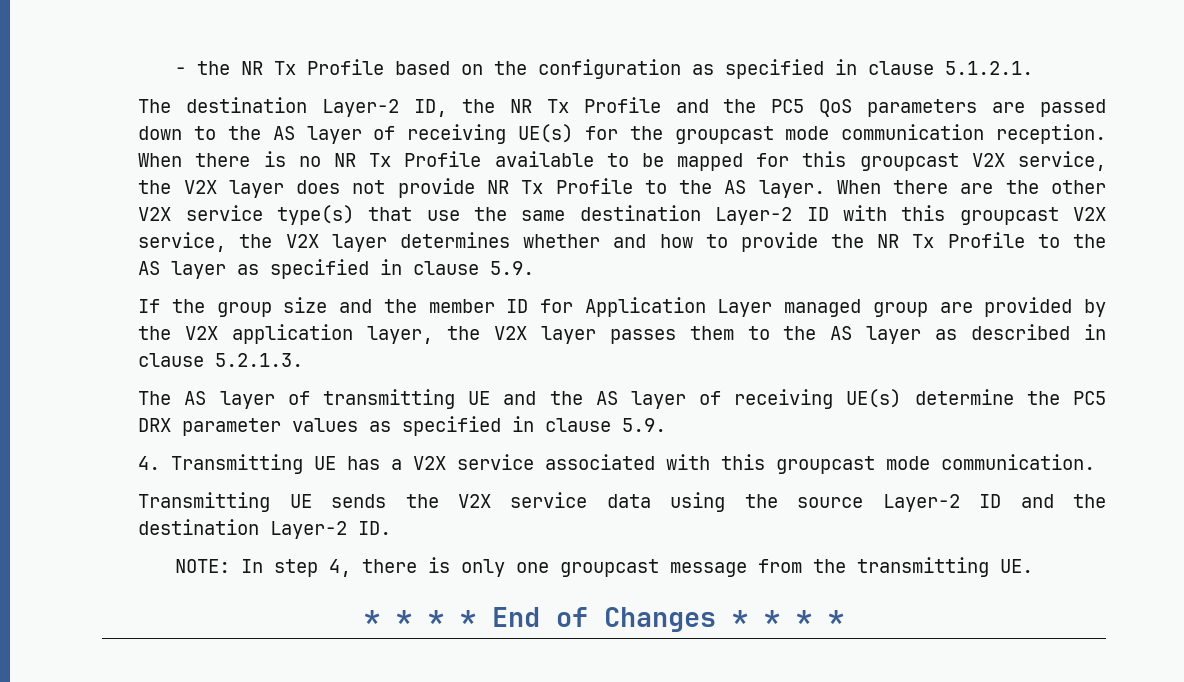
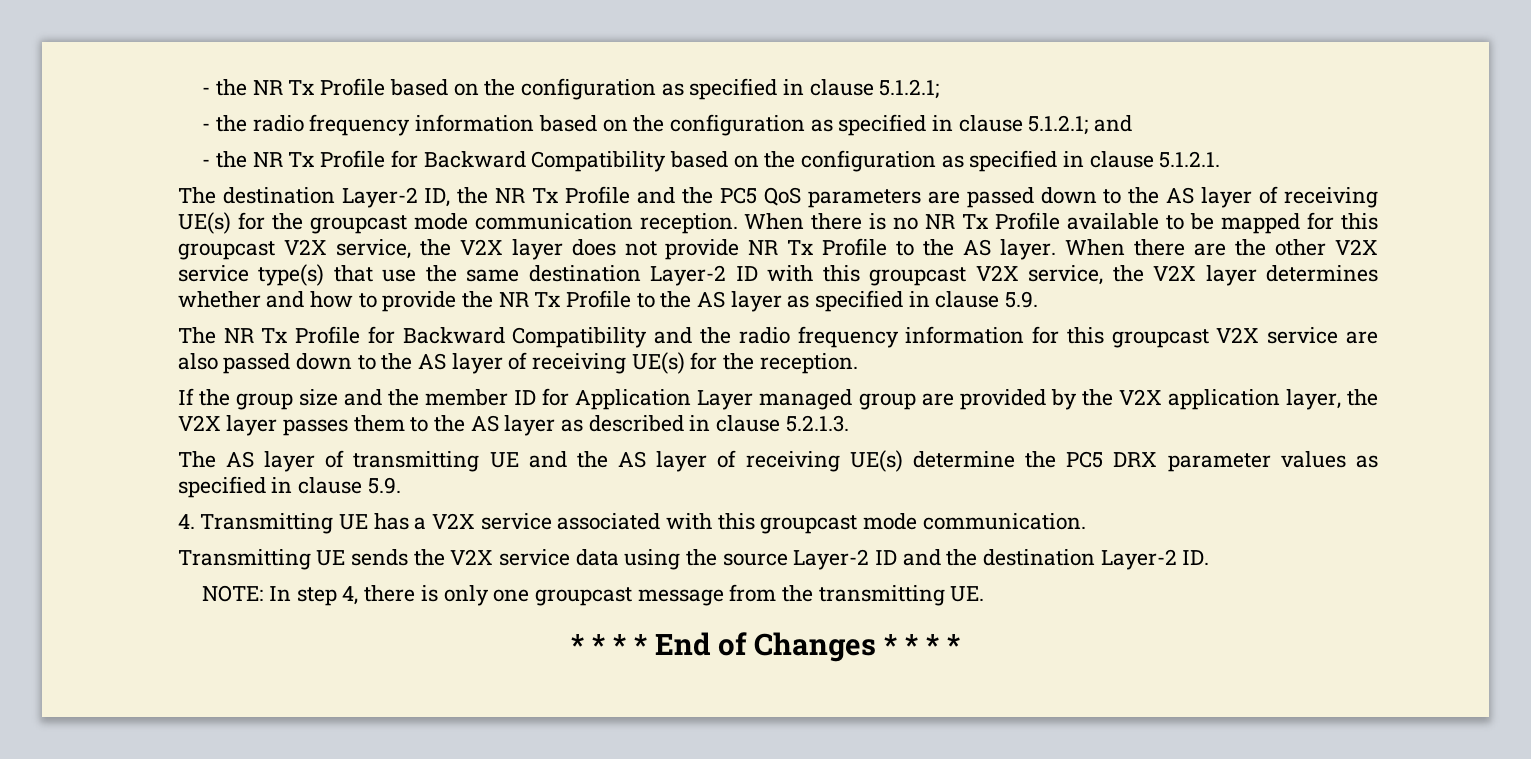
(934, 68) none -> [879,79,940,99] [202,114,1132,136] [202,150,1154,172] 5.1.2.1; // - the radio frequency information based on the configuration as specified in clause 5.1.2.1; and // - the NR Tx Profile for Backward Compatibility based on the configuration as specified in clause
(535, 268) none -> [177,326,1378,348] [177,352,858,374] // The NR Tx Profile for Backward Compatibility and the radio frequency information for this groupcast V2X service are also passed down to the AS layer of receiving UE(s) for the reception.

